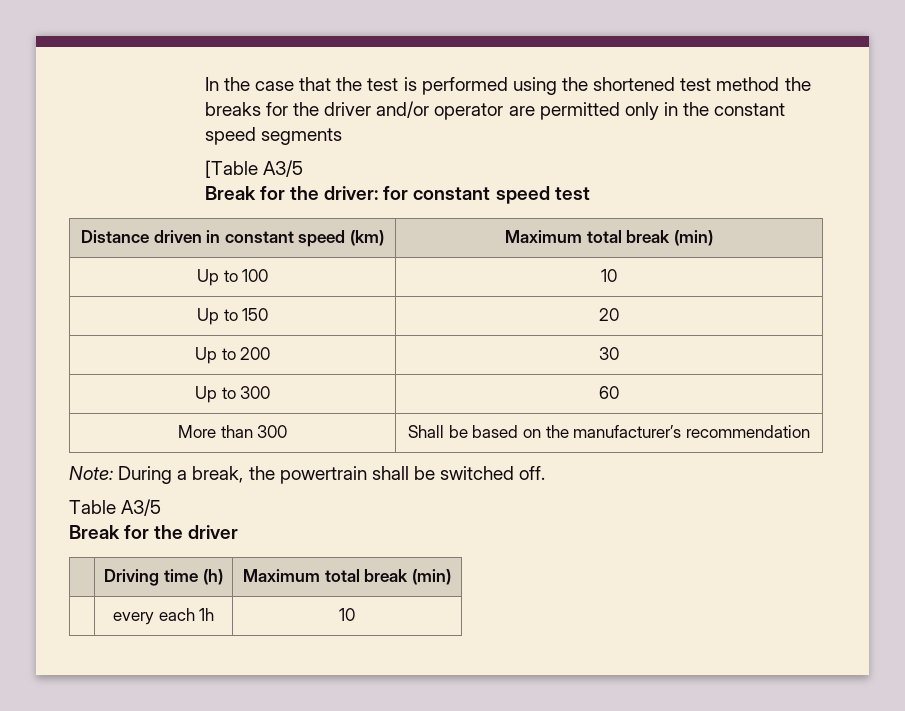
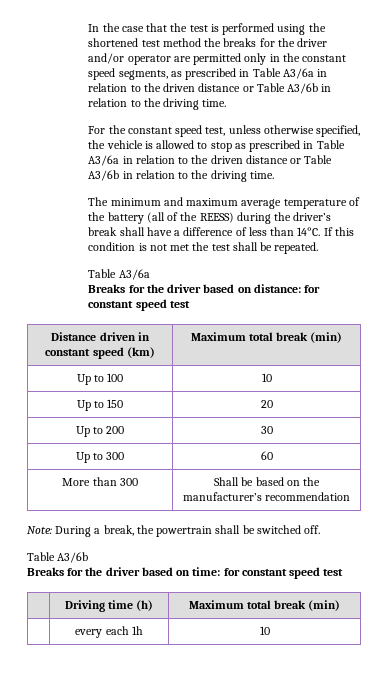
[260,128,342,145] [204,160,303,178] [204,186,379,200] segments // [Table A3/5 // Break for the driver: -> [118,68,328,80] [88,83,332,94] [88,98,227,110] [88,125,361,137] [88,140,345,152] [88,155,333,166] [88,170,274,182] [88,197,360,209] [88,212,332,224] [88,227,354,236] [88,242,319,254] [88,269,150,280] [88,284,301,293] segments, as prescribed in Table A3/6a in relation to the driven distance or Table A3/6b in relation to the driving time. // For the constant speed test, unless otherwise specified, the vehicle is allowed to stop as prescribed in Table A3/6a in relation to the driven distance or Table A3/6b in relation to the driving time. // The minimum and maximum average temperature of the battery (all of the REESS) during the driver’s break shall have a difference of less than 14°C. If this condition is not met the test shall be repeated. // Table A3/6a // Breaks for the driver based on distance:
[121,499,162,516] [69,525,239,539] A3/5 // Break for the driver -> [57,552,89,563] [27,567,344,579] A3/6b // Breaks for the driver based on time: for constant speed test

